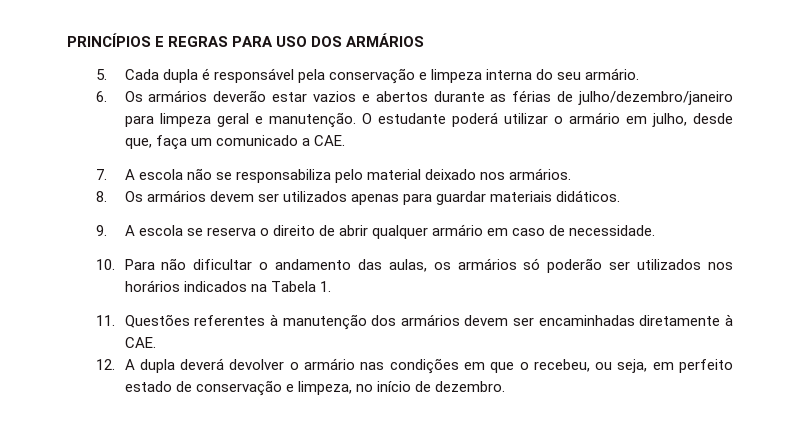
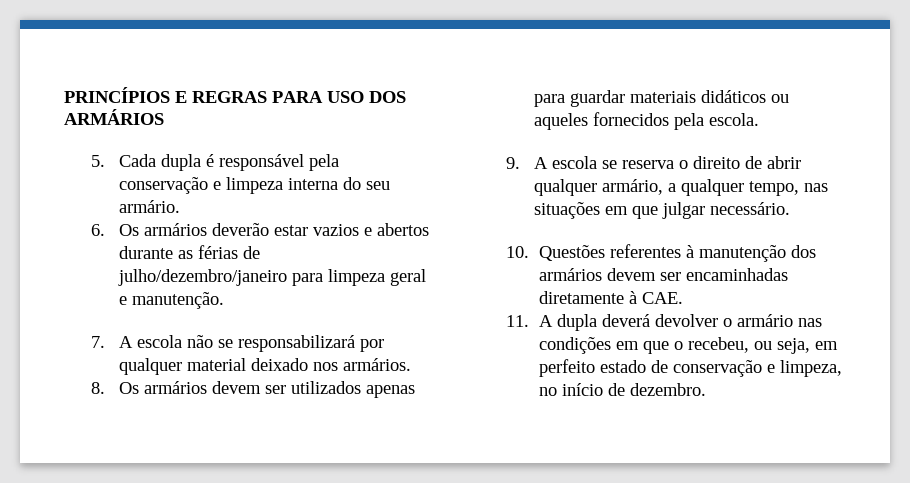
[361,112,733,127] [124,135,345,150] O estudante poderá utilizar o armário em julho, desde que, faça um comunicado a CAE. -> (224, 300) none
[235,169,363,183] responsabiliza pelo -> [237,335,384,352] [118,358,182,375] responsabilizará por qualquer
[556,190,621,202] didáticos. -> [700,90,789,103] [533,112,759,130] didáticos ou aqueles fornecidos pela escola.
[432,224,656,236] [95,258,734,273] [124,280,331,292] [95,315,115,326] armário em caso de necessidade. // 10. Para não dificultar o andamento das aulas, os armários só poderão ser utilizados nos horários indicados na Tabela 1. // 11. -> [601,179,828,196] [533,202,790,219] [506,246,530,258] armário, a qualquer tempo, nas situações em que julgar necessário. // 10.
[95,359,115,370] 12. -> [506,315,530,327] 11.

